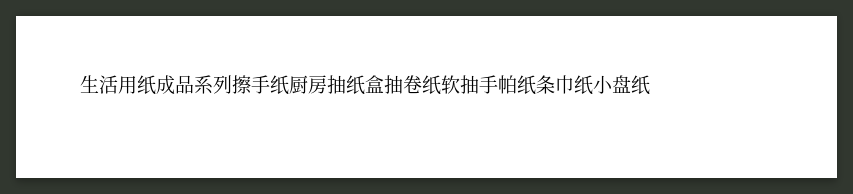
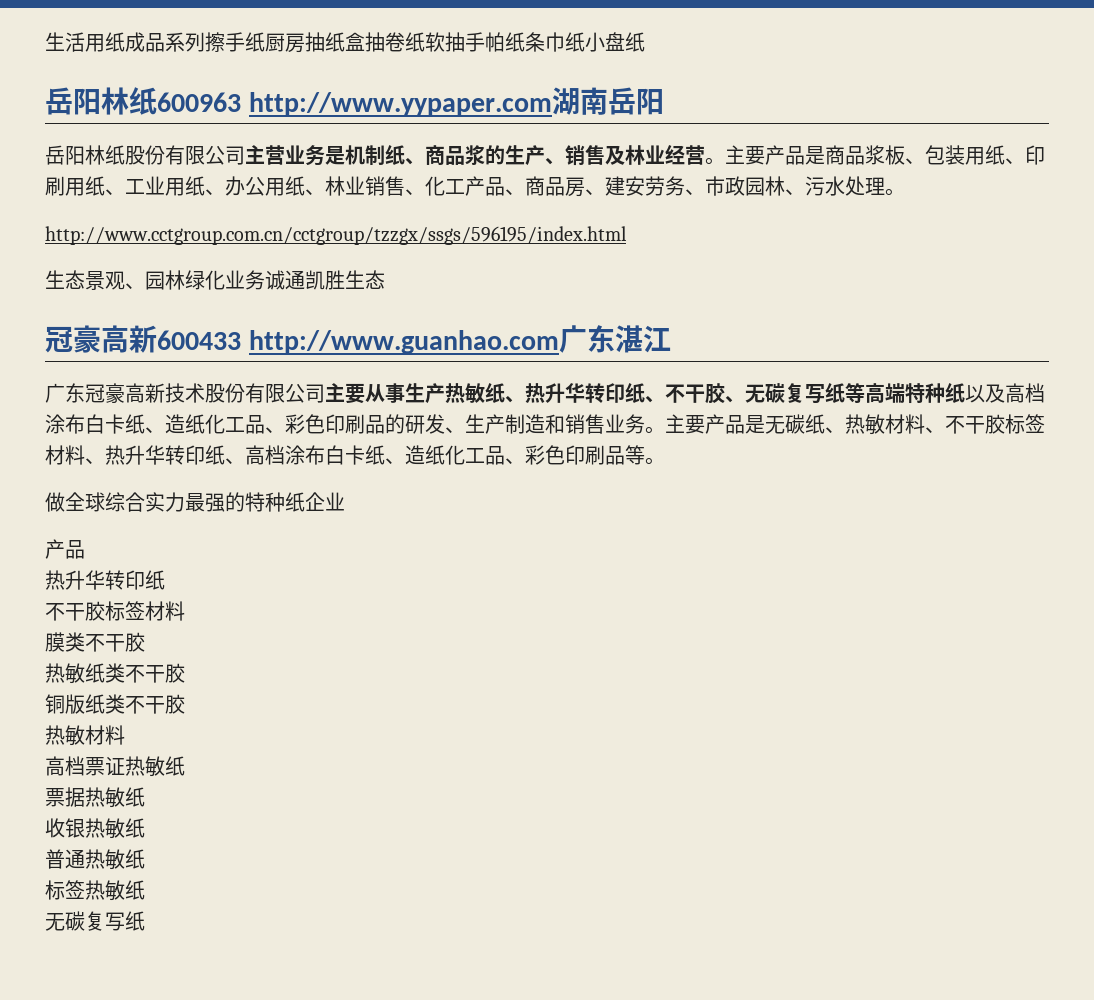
(650, 85) none -> [45,87,664,116] [45,145,1045,166] [45,176,905,197] [45,226,627,245] [45,270,385,290] [45,325,671,354] [45,383,1045,404] [45,414,1045,435] [45,445,665,465] [45,492,345,512] [45,539,85,559] [45,570,165,590] [45,601,185,621] [45,632,145,652] [45,663,185,684] [45,694,185,714] [45,725,125,746] [45,756,185,777] [45,787,145,808] [45,818,145,839] [45,849,145,870] [45,880,145,901] [45,911,145,931] // 岳阳林纸600963 http://www.yypaper.com湖南岳阳 // 岳阳林纸股份有限公司主营业务是机制纸、商品浆的生产、销售及林业经营。主要产品是商品浆板、包装用纸、印刷用纸、工业用纸、办公用纸、林业销售、化工产品、商品房、建安劳务、市政园林、污水处理。 // http://www.cctgroup.com.cn/cctgroup/tzzgx/ssgs/596195/index.html // 生态景观、园林绿化业务诚通凯胜生态 // 冠豪高新600433 http://www.guanhao.com广东湛江 // 广东冠豪高新技术股份有限公司主要从事生产热敏纸、热升华转印纸、不干胶、无碳复写纸等高端特种纸以及高档涂布白卡纸、造纸化工品、彩色印刷品的研发、生产制造和销售业务。主要产品是无碳纸、热敏材料、不干胶标签材料、热升华转印纸、高档涂布白卡纸、造纸化工品、彩色印刷品等。 // 做全球综合实力最强的特种纸企业 // 产品 // 热升华转印纸 // 不干胶标签材料 // 膜类不干胶 // 热敏纸类不干胶 // 铜版纸类不干胶 // 热敏材料 // 高档票证热敏纸 // 票据热敏纸 // 收银热敏纸 // 普通热敏纸 // 标签热敏纸 // 无碳复写纸

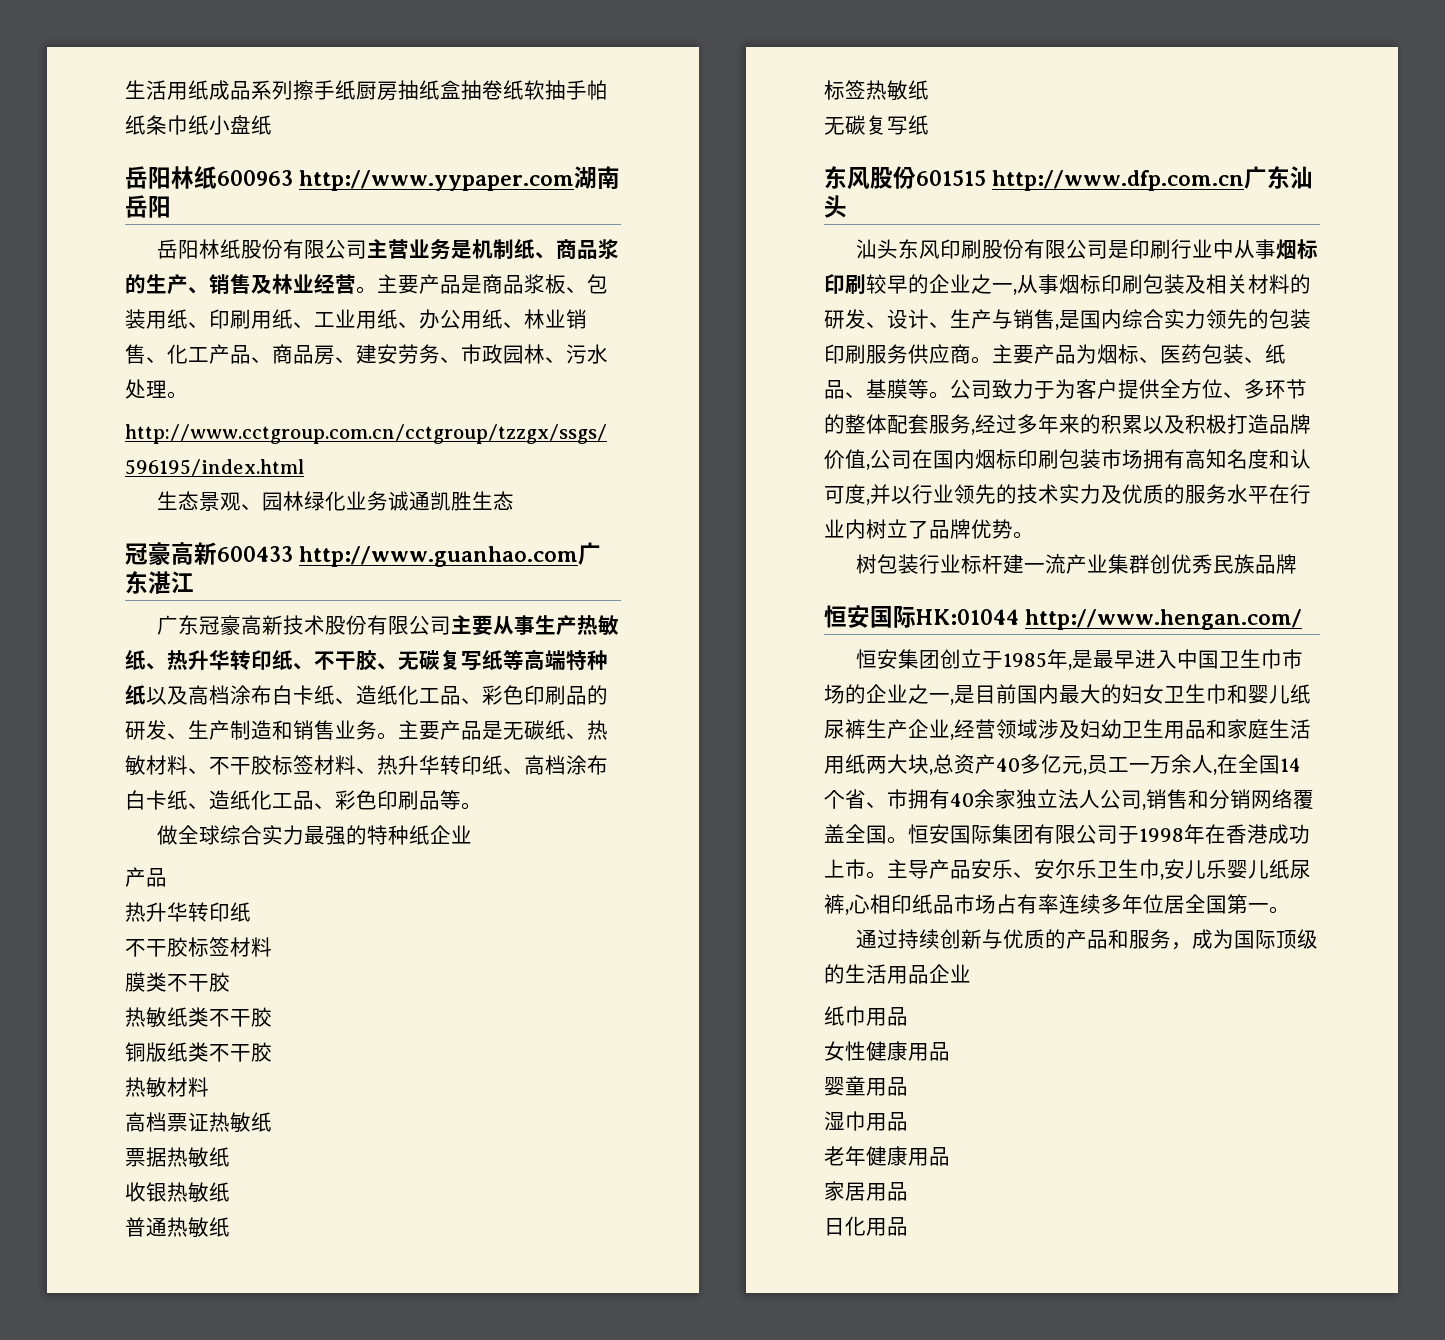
(145, 921) none -> [824,166,1314,191] [824,195,847,218] [855,239,1318,259] [824,274,1311,295] [824,309,1311,330] [824,344,1286,364] [824,379,1307,399] [824,414,1311,435] [824,449,1311,470] [824,484,1311,505] [824,519,1034,539] [855,554,1297,574] [824,605,1303,630] [855,649,1303,670] [824,684,1311,705] [824,719,1311,740] [824,754,1301,775] [824,789,1314,810] [824,824,1310,844] [824,859,1311,880] [824,894,1290,915] [855,929,1318,950] [824,964,971,984] [824,1006,908,1026] [824,1041,950,1061] [824,1076,908,1096] [824,1111,908,1131] [824,1146,950,1166] [824,1181,908,1201] [824,1216,908,1236] // 东风股份601515 http://www.dfp.com.cn广东汕头 // 汕头东风印刷股份有限公司是印刷行业中从事烟标印刷较早的企业之一,从事烟标印刷包装及相关材料的研发、设计、生产与销售,是国内综合实力领先的包装印刷服务供应商。主要产品为烟标、医药包装、纸品、基膜等。公司致力于为客户提供全方位、多环节的整体配套服务,经过多年来的积累以及积极打造品牌价值,公司在国内烟标印刷包装市场拥有高知名度和认可度,并以行业领先的技术实力及优质的服务水平在行业内树立了品牌优势。 // 树包装行业标杆建一流产业集群创优秀民族品牌 // 恒安国际HK:01044 http://www.hengan.com/ // 恒安集团创立于1985年,是最早进入中国卫生巾市场的企业之一,是目前国内最大的妇女卫生巾和婴儿纸尿裤生产企业,经营领域涉及妇幼卫生用品和家庭生活用纸两大块,总资产40多亿元,员工一万余人,在全国14个省、市拥有40余家独立法人公司,销售和分销网络覆盖全国。恒安国际集团有限公司于1998年在香港成功上市。主导产品安乐、安尔乐卫生巾,安儿乐婴儿纸尿裤,心相印纸品市场占有率连续多年位居全国第一。 // 通过持续创新与优质的产品和服务，成为国际顶级的生活用品企业 // 纸巾用品 // 女性健康用品 // 婴童用品 // 湿巾用品 // 老年健康用品 // 家居用品 // 日化用品

